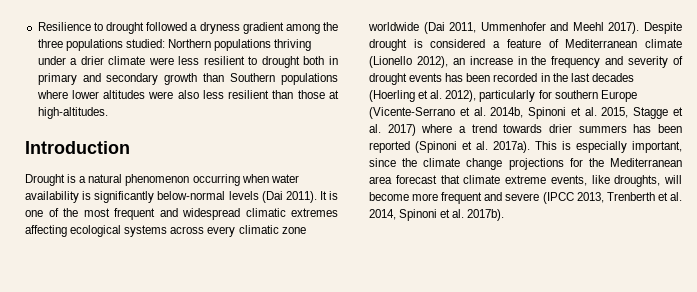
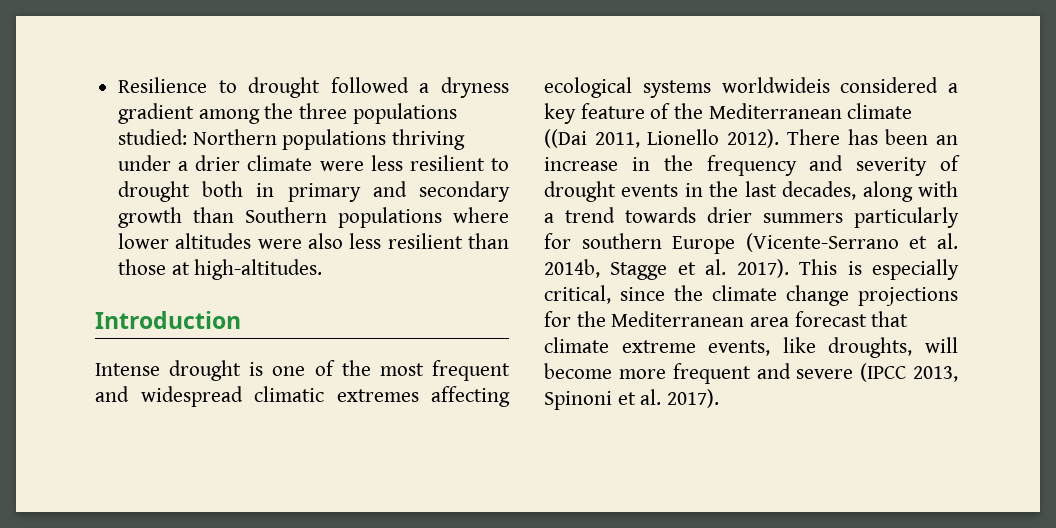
[25,174,299,186] [25,191,327,203] Drought is a natural phenomenon occurring when water availability is significantly below-normal levels (Dai 2011). It -> [95,360,242,381] Intense drought
[170,225,306,237] [368,22,682,34] [369,39,423,51] across every climatic zone worldwide (Dai 2011, Ummenhofer and Meehl 2017). Despite drought is -> [721,77,830,93] worldwideis
(501, 44) none -> [544,103,576,124] key
(559, 43) none -> [674,103,704,119] the
[369,56,448,68] (Lionello 2012), -> [544,129,929,148] ((Dai 2011, Lionello 2012). There has been
[445,73,634,82] [369,90,477,102] has been recorded in the last decades (Hoerling et al. 2012), -> [684,181,958,202] [544,207,843,223] in the last decades, along with a trend towards drier summers
[528,107,683,119] [369,124,682,136] [369,141,530,153] Spinoni et al. 2015, Stagge et al. 2017) where a trend towards drier summers has been reported (Spinoni et al. 2017a). -> [610,259,789,280] Stagge et al. 2017).
[632,141,682,153] important, -> [544,285,611,304] critical,
[606,192,682,201] [369,209,505,221] Trenberth et al. 2014, Spinoni et al. 2017b). -> [544,389,720,410] Spinoni et al. 2017).

